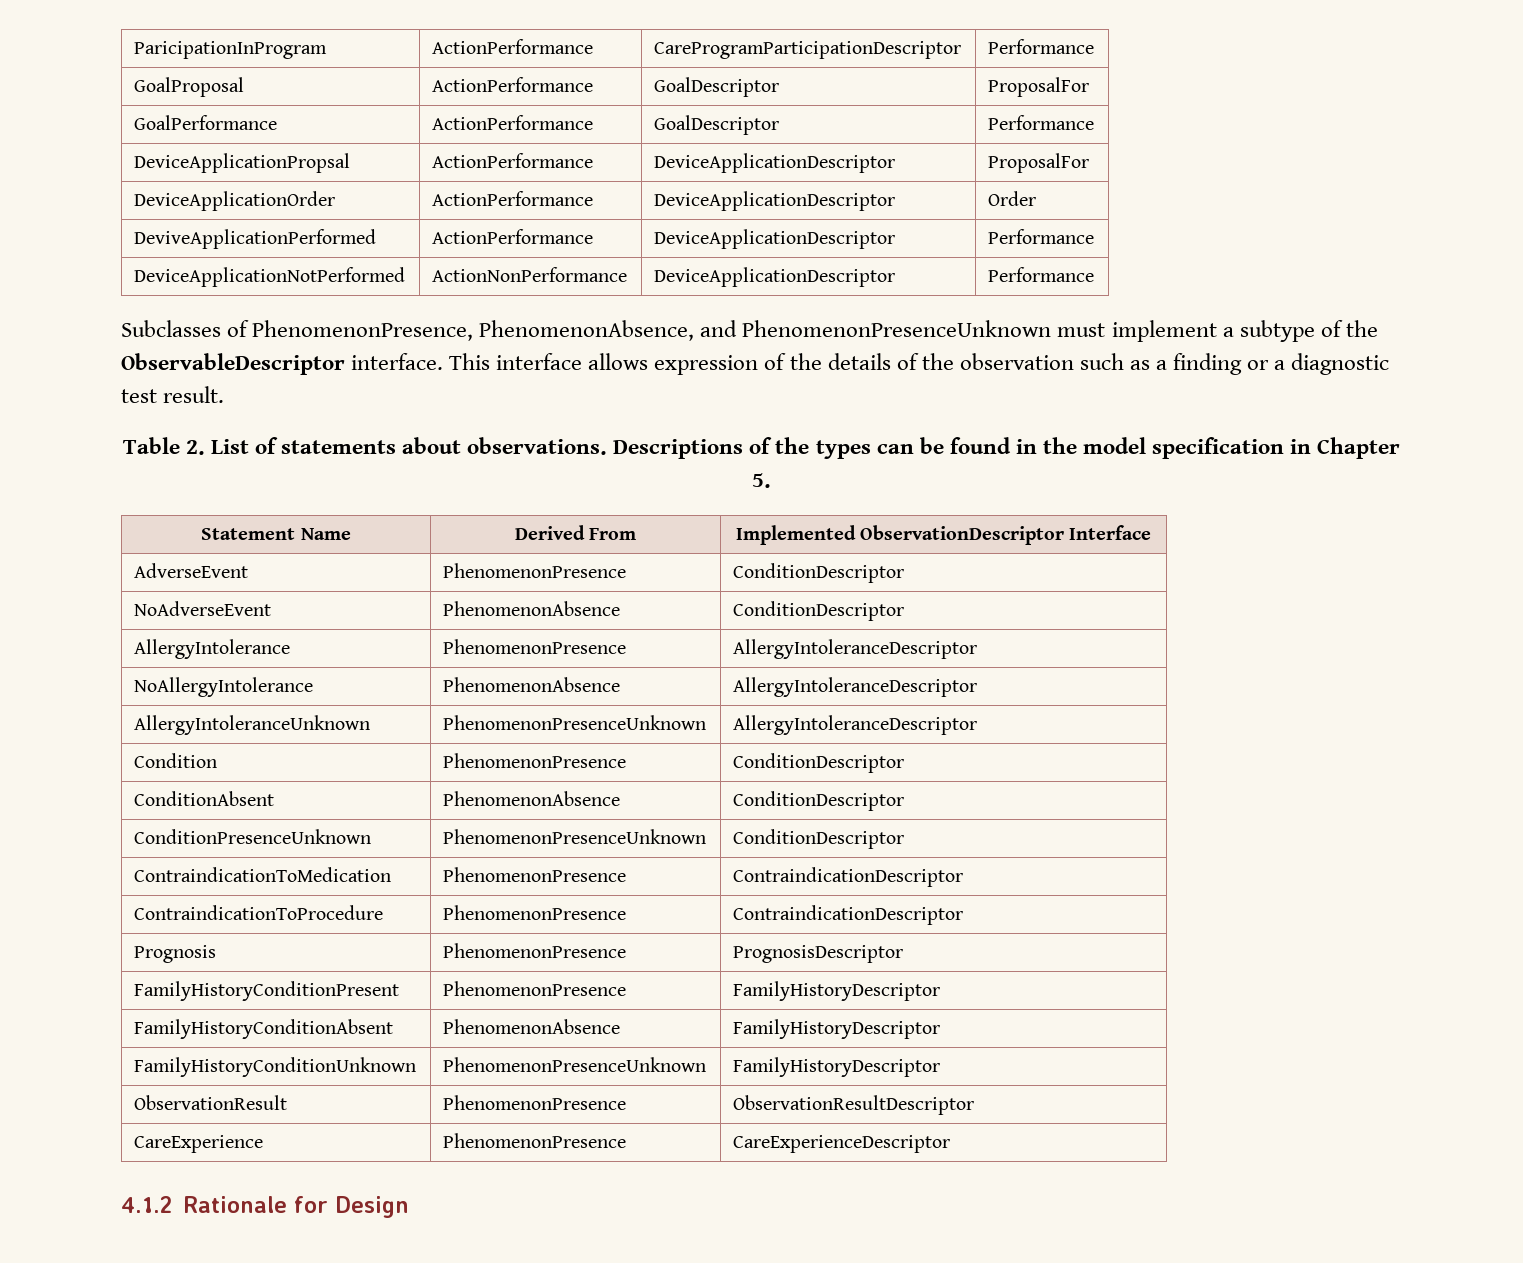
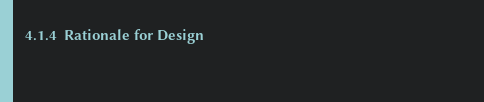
[134,41,328,59] [432,39,594,54] [654,41,962,59] [988,39,1095,54] [134,77,245,97] [432,77,594,92] [654,77,780,97] [988,77,1090,97] [134,115,278,130] [432,115,594,130] [654,115,780,135] [988,115,1095,130] [134,153,351,173] [432,153,594,168] [654,153,896,173] [988,153,1090,173] [134,191,336,211] [432,191,594,206] [654,191,896,211] [988,191,1037,206] [134,229,377,249] [432,229,594,244] [654,229,896,249] [988,229,1095,244] [134,267,406,287] [432,267,628,282] [654,267,896,287] [988,267,1095,282] [121,320,1378,342] [121,353,1390,375] [121,386,225,403] [122,437,1401,459] [752,473,771,488] [201,528,351,540] [514,525,637,540] [735,525,1152,545] [134,563,249,578] [443,563,627,578] [733,563,905,583] [134,601,272,616] [443,601,621,616] [733,601,905,621] [134,639,291,659] [443,639,627,654] [733,639,978,659] [134,677,314,697] [443,677,621,692] [733,677,978,697] [134,715,371,735] [443,715,707,730] [733,715,978,735] [134,753,218,768] [443,753,627,768] [733,753,905,773] [134,791,275,806] [443,791,621,806] [733,791,905,811] [134,829,372,844] [443,829,707,844] [733,829,905,849] [134,867,392,882] [443,867,627,882] [733,867,964,887] [134,905,384,920] [443,905,627,920] [733,905,964,925] [134,945,217,963] [443,943,627,958] [733,945,904,963] [134,981,400,1001] [443,981,627,996] [733,981,941,1001] [134,1019,394,1039] [443,1019,621,1034] [733,1019,941,1039] [134,1057,417,1077] [443,1057,707,1072] [733,1057,941,1077] [134,1095,288,1110] [443,1095,627,1110] [733,1095,975,1115] [134,1135,264,1153] [443,1133,627,1148] [733,1135,951,1153] [121,1196,172,1213] ParicipationInProgram | ActionPerformance | CareProgramParticipationDescriptor | Performance // GoalProposal | ActionPerformance | GoalDescriptor | ProposalFor // GoalPerformance | ActionPerformance | GoalDescriptor | Performance // DeviceApplicationPropsal | ActionPerformance | DeviceApplicationDescriptor | ProposalFor // DeviceApplicationOrder | ActionPerformance | DeviceApplicationDescriptor | Order // DeviveApplicationPerformed | ActionPerformance | DeviceApplicationDescriptor | Performance // DeviceApplicationNotPerformed | ActionNonPerformance | DeviceApplicationDescriptor | Performance // Subclasses of PhenomenonPresence, PhenomenonAbsence, and PhenomenonPresenceUnknown must implement a subtype of the ObservableDescriptor interface. This interface allows expression of the details of the observation such as a finding or a diagnostic test result. // Table 2. List of statements about observations. Descriptions of the types can be found in the model specification in Chapter 5. // Statement Name | Derived From | Implemented ObservationDescriptor Interface // AdverseEvent | PhenomenonPresence | ConditionDescriptor // NoAdverseEvent | PhenomenonAbsence | ConditionDescriptor // AllergyIntolerance | PhenomenonPresence | AllergyIntoleranceDescriptor // NoAllergyIntolerance | PhenomenonAbsence | AllergyIntoleranceDescriptor // AllergyIntoleranceUnknown | PhenomenonPresenceUnknown | AllergyIntoleranceDescriptor // Condition | PhenomenonPresence | ConditionDescriptor // ConditionAbsent | PhenomenonAbsence | ConditionDescriptor // ConditionPresenceUnknown | PhenomenonPresenceUnknown | ConditionDescriptor // ContraindicationToMedication | PhenomenonPresence | ContraindicationDescriptor // ContraindicationToProcedure | PhenomenonPresence | ContraindicationDescriptor // Prognosis | PhenomenonPresence | PrognosisDescriptor // FamilyHistoryConditionPresent | PhenomenonPresence | FamilyHistoryDescriptor // FamilyHistoryConditionAbsent | PhenomenonAbsence | FamilyHistoryDescriptor // FamilyHistoryConditionUnknown | PhenomenonPresenceUnknown | FamilyHistoryDescriptor // ObservationResult | PhenomenonPresence | ObservationResultDescriptor // CareExperience | PhenomenonPresence | CareExperienceDescriptor // 4.1.2 -> [25,31,57,41] 4.1.4

